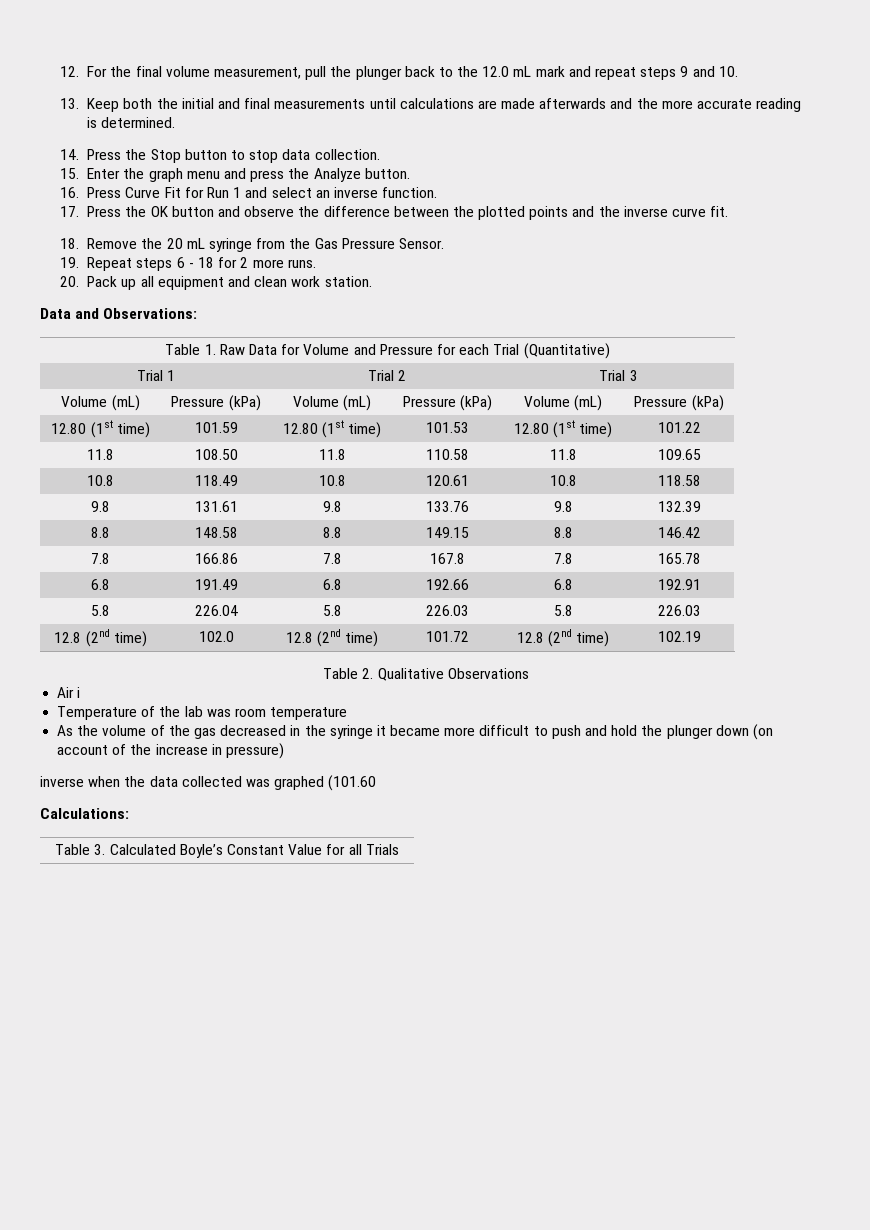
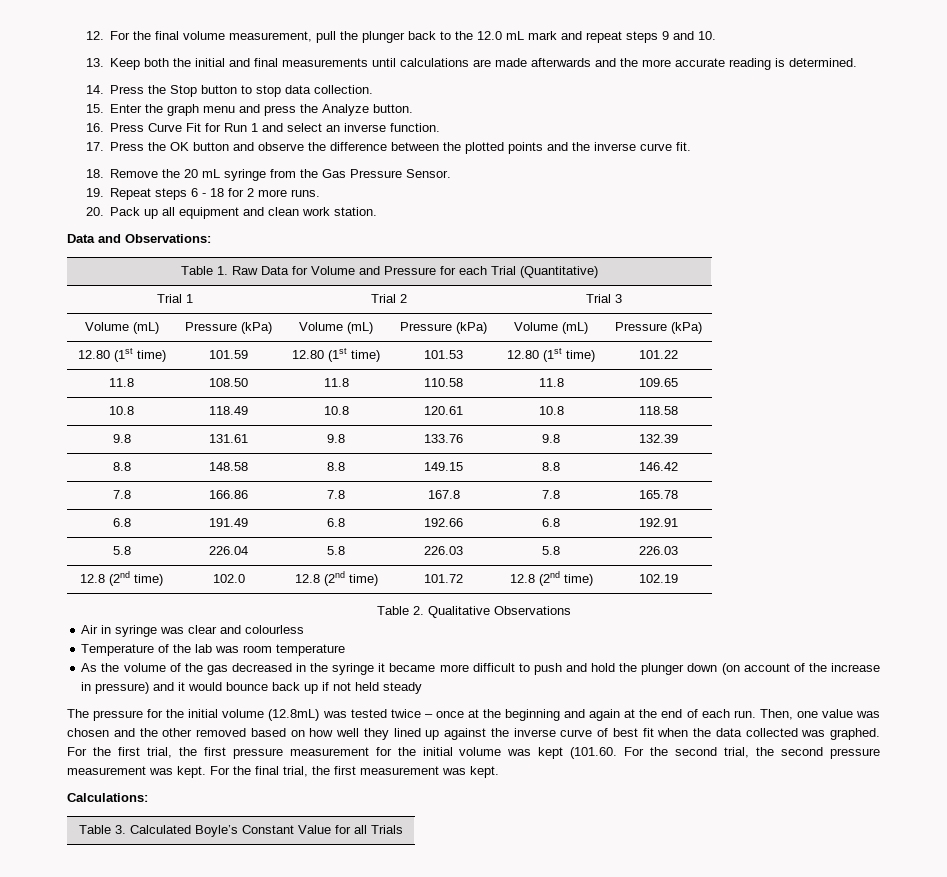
[77,687,81,698] i -> [101,625,305,637] in syringe was clear and colourless
[40,776,84,787] // inverse -> [153,682,423,694] [67,709,881,721] [67,728,654,740] and it would bounce back up if not held steady // The pressure for the initial volume (12.8mL) was tested twice – once at the beginning and again at the end of each run. Then, one value was chosen and the other removed based on how well they lined up against the inverse curve of best fit
[274,775,377,791] graphed (101.60 -> [830,728,880,740] [67,747,881,759] [67,766,499,778] graphed. For the first trial, the first pressure measurement for the initial volume was kept (101.60. For the second trial, the second pressure measurement was kept. For the final trial, the first measurement was kept.

